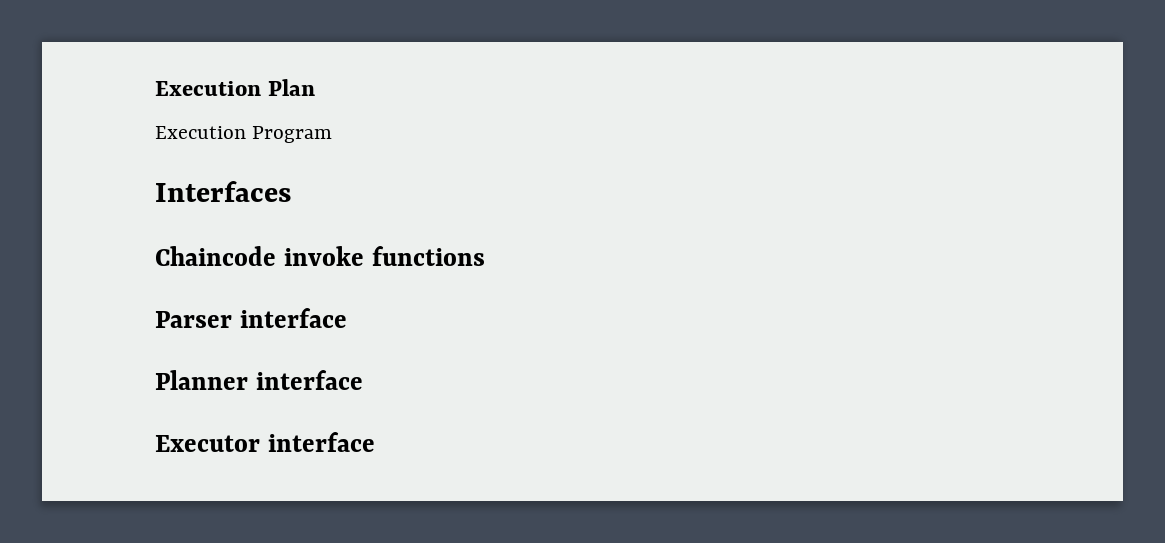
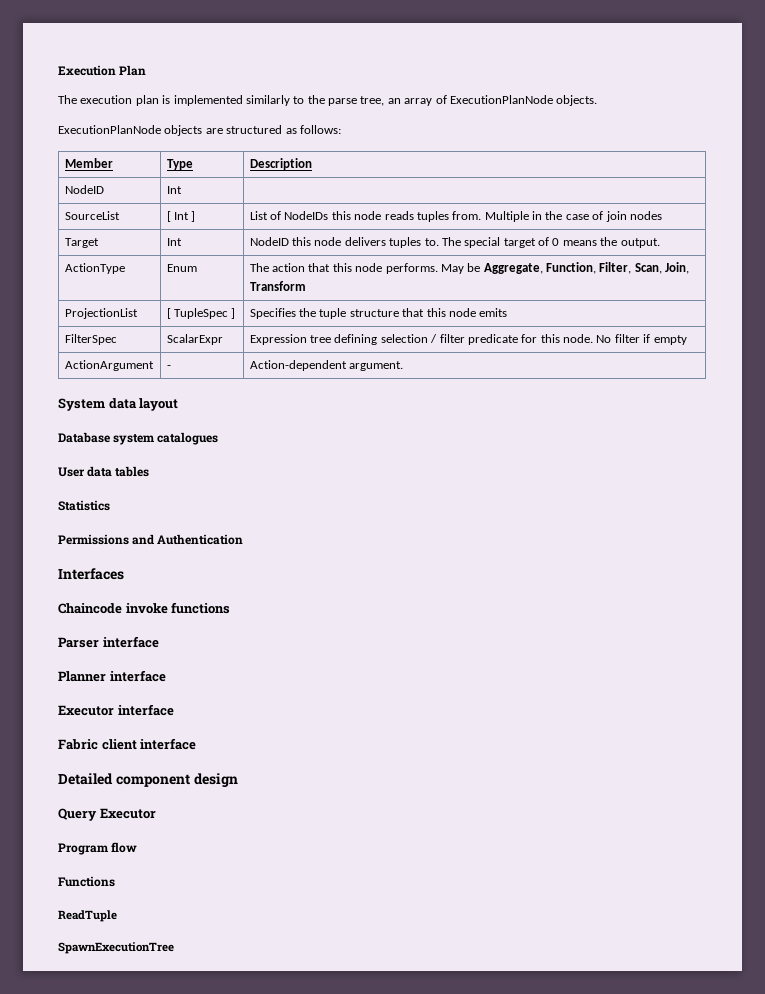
[155,126,333,143] Execution Program -> [58,95,598,106] [58,125,341,136] [64,158,113,168] [166,159,193,170] [249,158,312,170] [64,185,104,194] [166,186,182,194] [64,211,120,220] [166,211,196,222] [249,211,662,222] [64,238,99,248] [166,238,182,246] [249,237,660,248] [64,263,125,274] [166,264,197,272] [249,262,690,274] [249,281,306,291] [64,308,138,319] [166,308,236,319] [249,308,508,319] [64,334,117,345] [166,334,223,345] [249,334,687,345] [64,360,154,371] [166,365,171,369] [249,360,404,371] [58,398,179,411] [58,432,219,445] [58,466,150,477] [58,500,110,511] [58,534,244,545] The execution plan is implemented similarly to the parse tree, an array of ExecutionPlanNode objects. // ExecutionPlanNode objects are structured as follows: // Member | Type | Description // NodeID | Int | // SourceList | [ Int ] | List of NodeIDs this node reads tuples from. Multiple in the case of join nodes // Target | Int | NodeID this node delivers tuples to. The special target of 0 means the output. // ActionType | Enum | The action that this node performs. May be Aggregate, Function, Filter, Scan, Join, Transform // ProjectionList | [ TupleSpec ] | Specifies the tuple structure that this node emits // FilterSpec | ScalarExpr | Expression tree defining selection / filter predicate for this node. No filter if empty // ActionArgument | - | Action-dependent argument. // System data layout // Database system catalogues // User data tables // Statistics // Permissions and Authentication
(375, 442) none -> [58,738,197,750] [58,773,238,787] [58,808,156,821] [58,842,138,855] [58,876,115,887] [58,910,117,922] [58,942,174,954] // Fabric client interface // Detailed component design // Query Executor // Program flow // Functions // ReadTuple // SpawnExecutionTree

